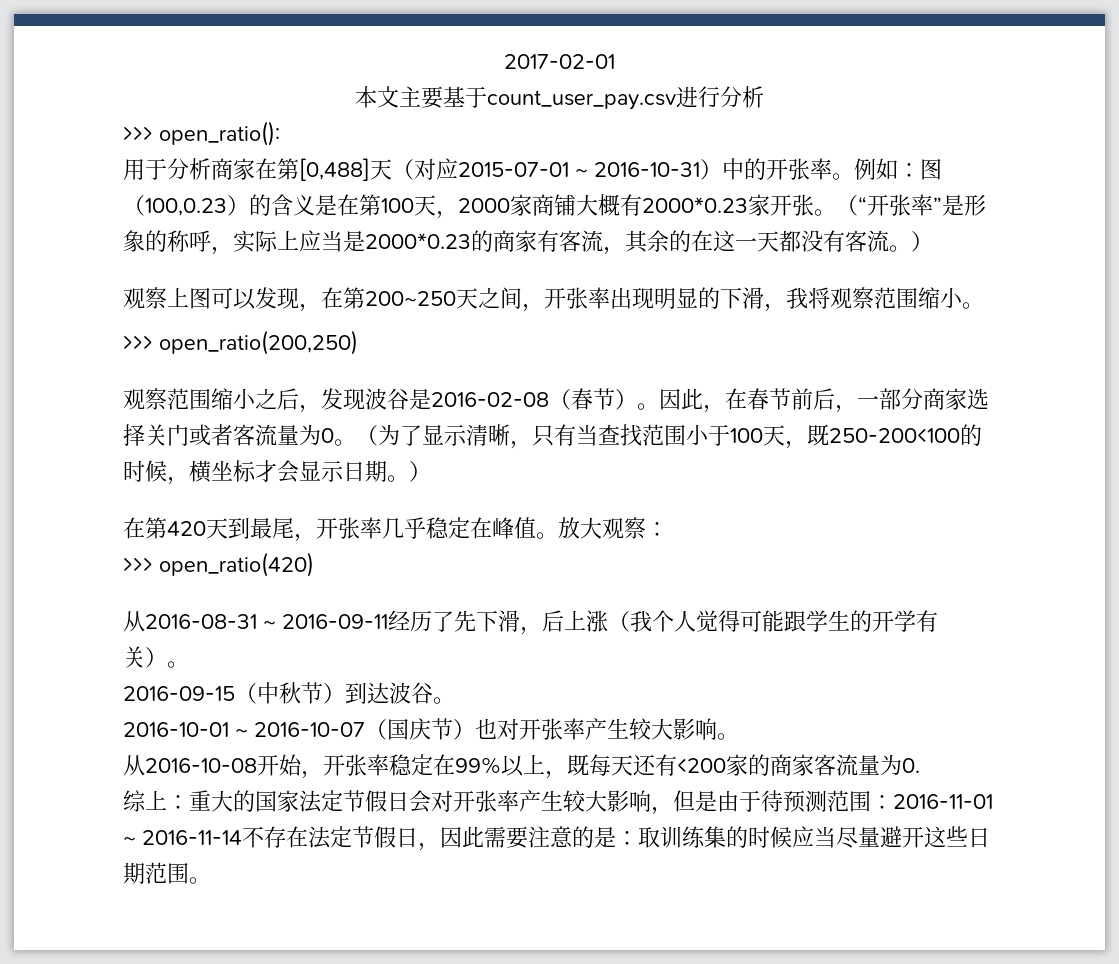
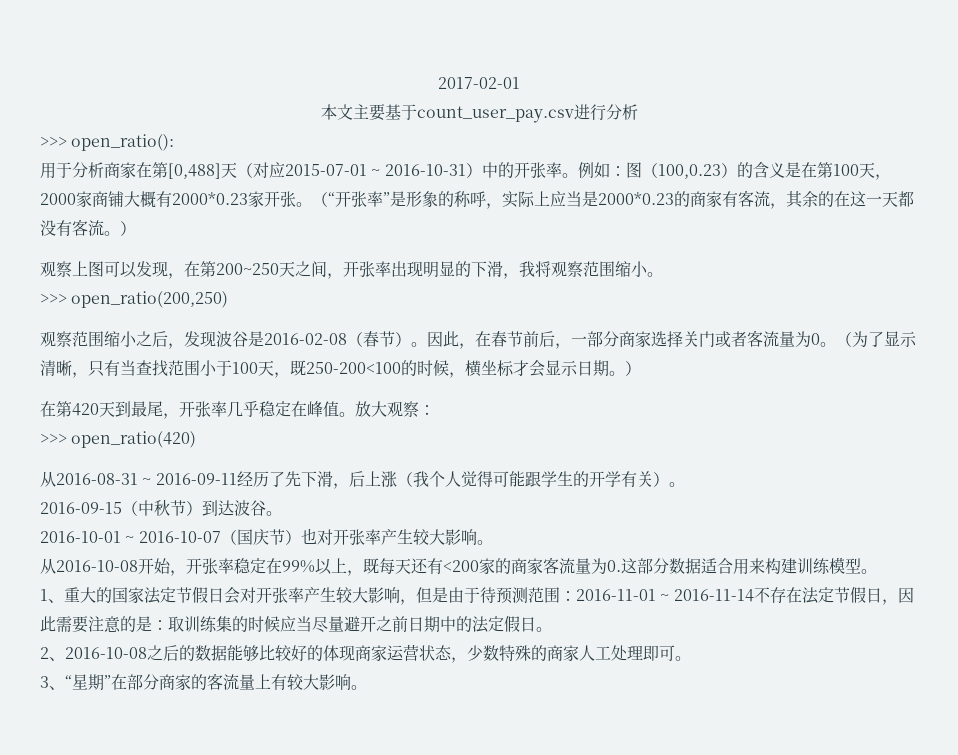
[123,790,189,812] // 综上： -> [621,557,877,575] [40,589,64,603] 这部分数据适合用来构建训练模型。 // 1、
[924,826,990,848] [123,862,189,884] 这些日期范围 -> [376,616,552,633] [40,644,691,663] [40,673,351,691] 之前日期中的法定假日。 // 2、2016-10-08之后的数据能够比较好的体现商家运营状态，少数特殊的商家人工处理即可。 // 3、“星期”在部分商家的客流量上有较大影响

